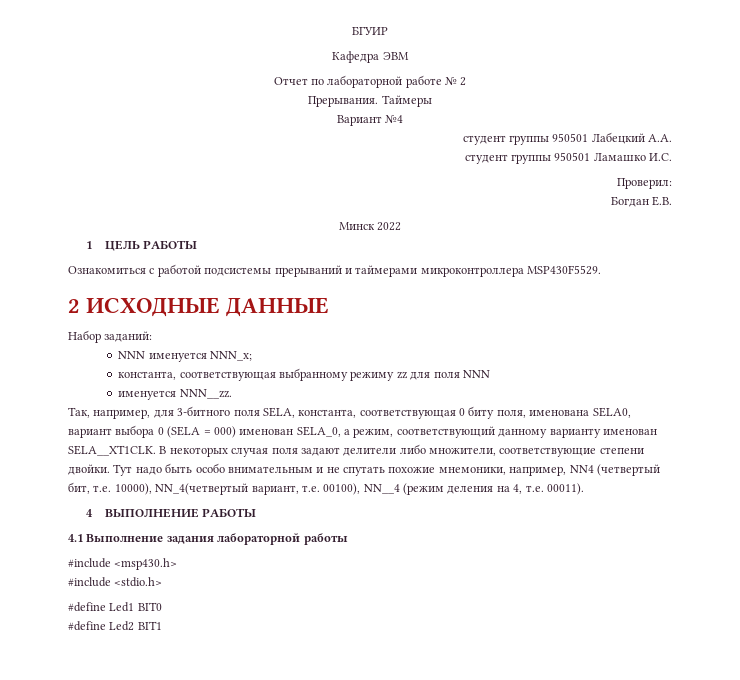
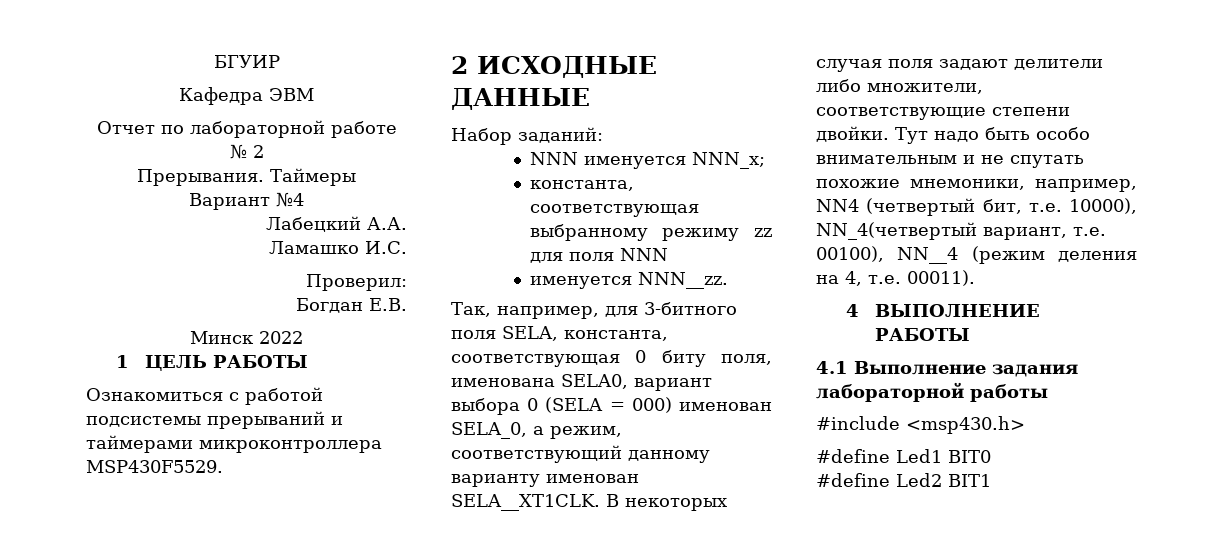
[462,133,589,145] студент группы 950501 -> (304, 199) none
[464,152,591,164] студент группы 950501 -> (407, 223) none
[68,577,163,587] // #include <stdio.h> -> (1025, 425) none

